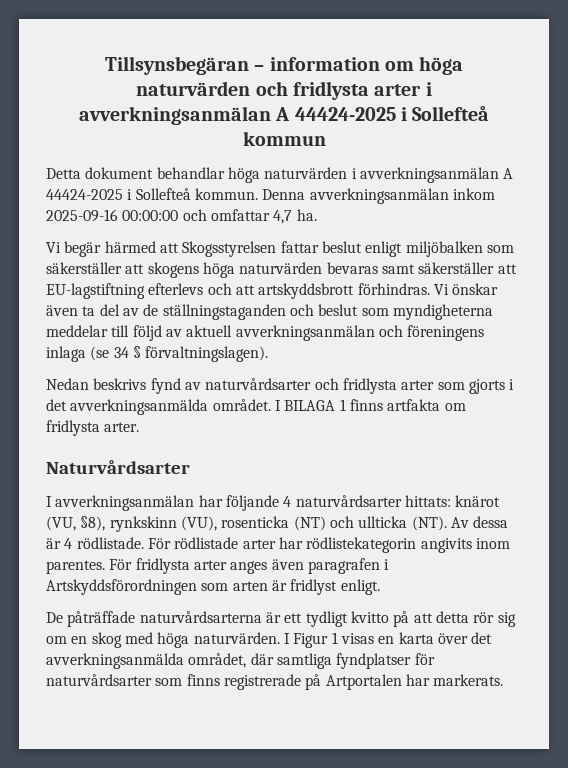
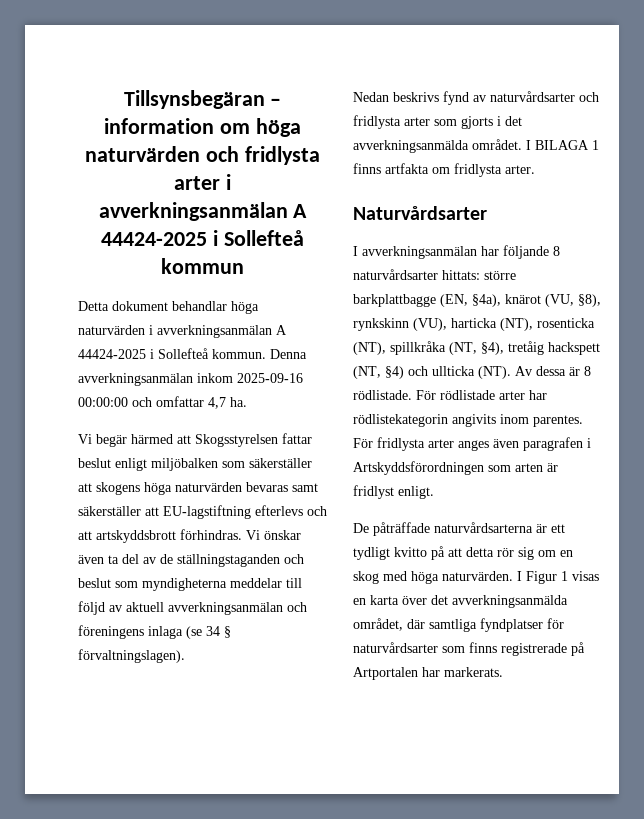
[283,496,292,507] 4 -> [553,246,560,256] 8
(451, 501) none -> [484,271,516,280] [353,294,501,307] större barkplattbagge (EN, §4a),
[221,516,326,531] rosenticka (NT) -> [451,318,595,331] [353,341,600,355] [353,366,404,379] harticka (NT), rosenticka (NT), spillkråka (NT, §4), tretåig hackspett (NT, §4)
[64,538,73,549] 4 -> [584,366,591,376] 8

